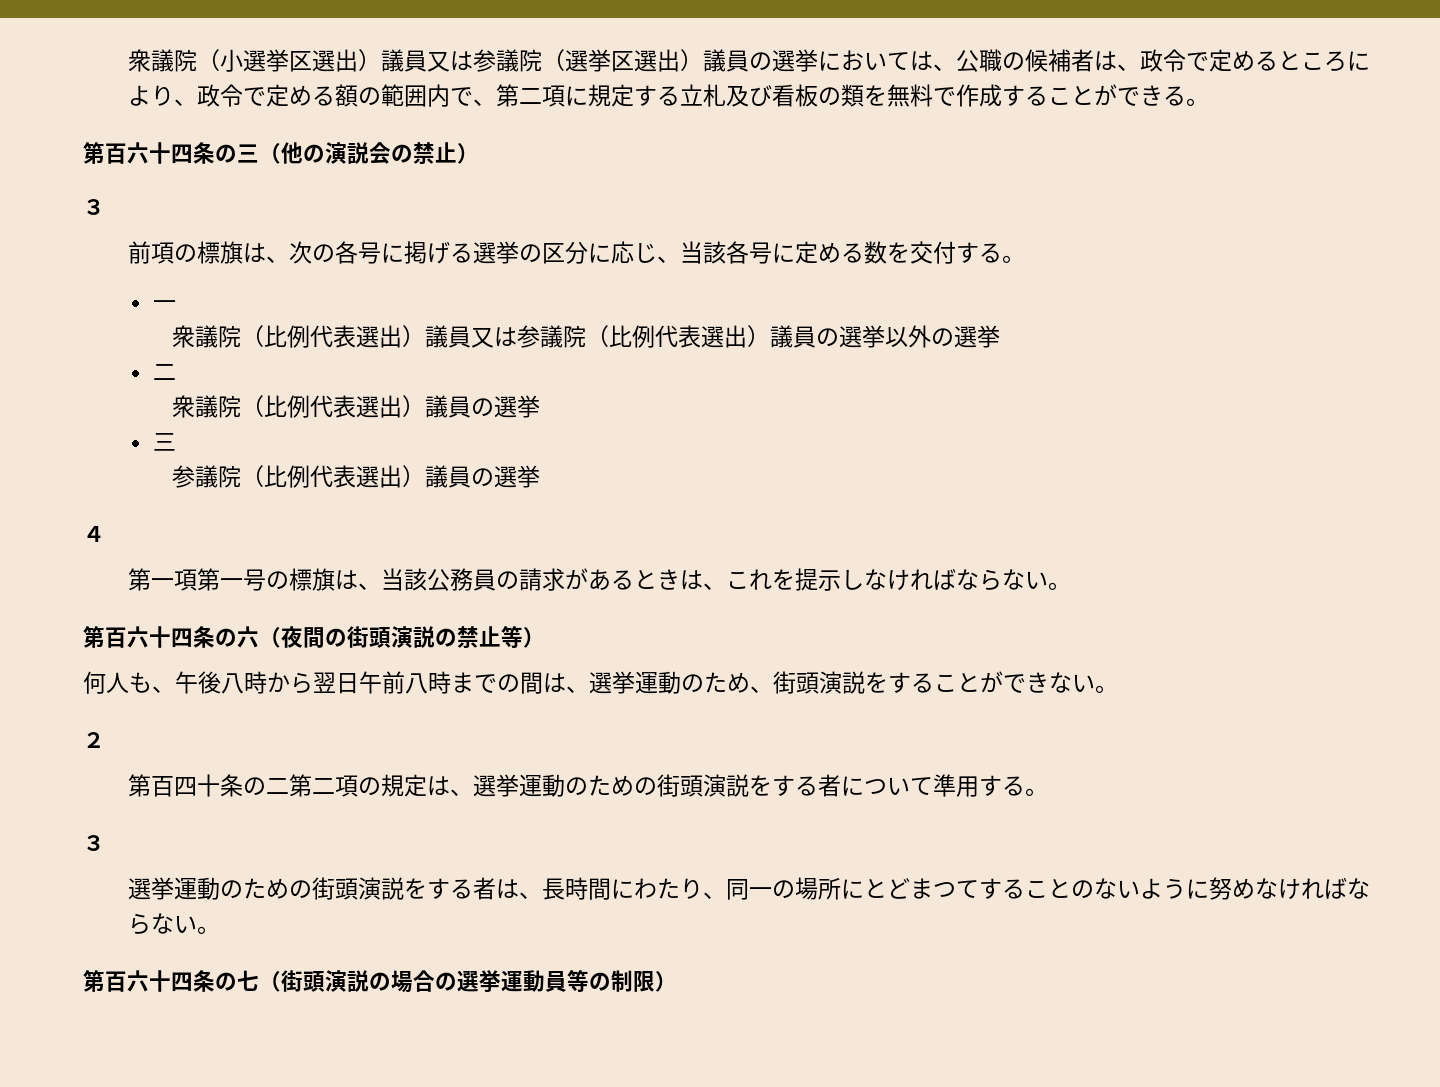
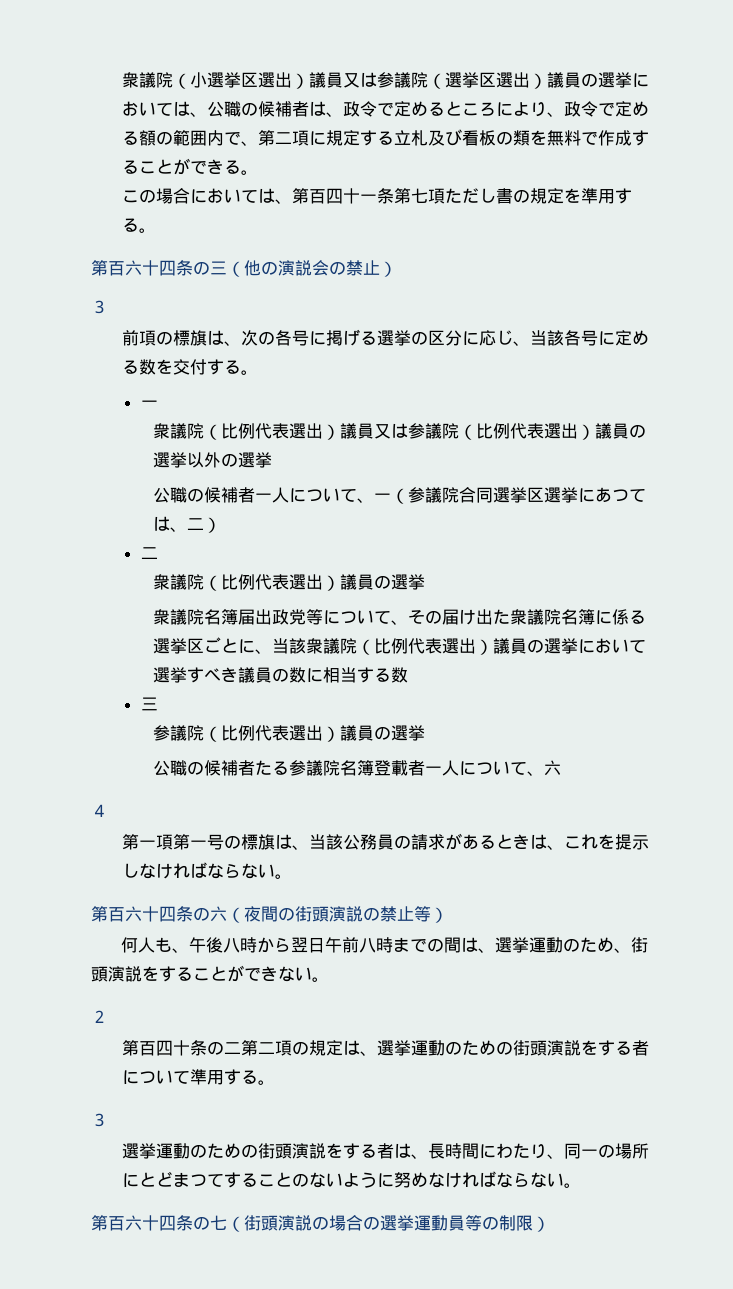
(1209, 102) none -> [122,188,633,204] [122,218,157,233] // この場合においては、第百四十一条第七項ただし書の規定を準用する。
(1001, 336) none -> [153,487,647,504] [153,516,222,533] // 公職の候補者一人について、一（参議院合同選挙区選挙にあつては、二）
(541, 406) none -> [153,609,647,625] [153,637,647,655] [153,667,409,683] // 衆議院名簿届出政党等について、その届け出た衆議院名簿に係る選挙区ごとに、当該衆議院（比例代表選出）議員の選挙において選挙すべき議員の数に相当する数
(541, 476) none -> [153,760,562,776] // 公職の候補者たる参議院名簿登載者一人について、六

